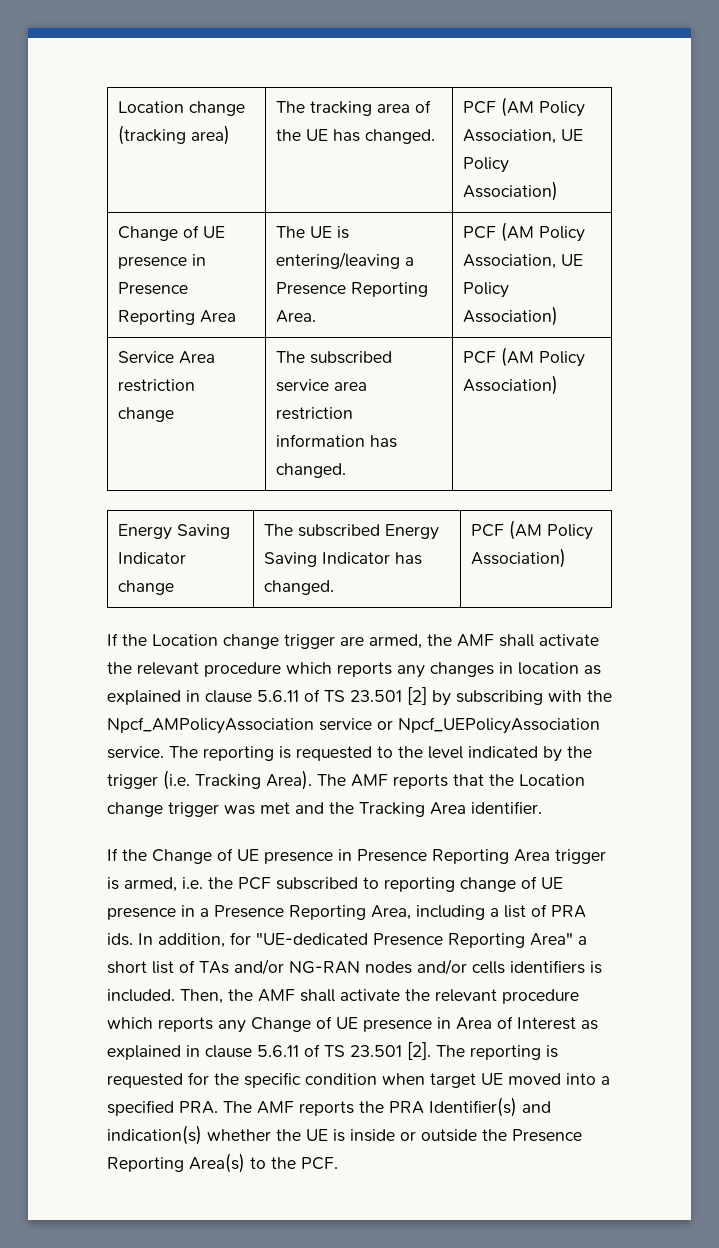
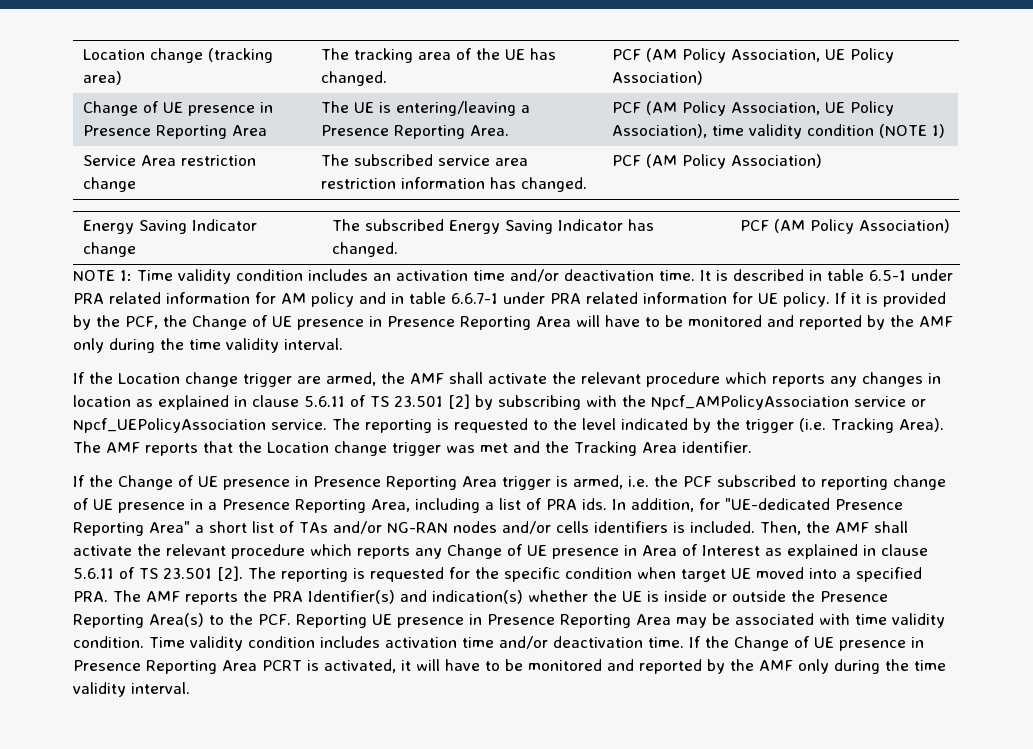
[462,306,558,326] Association) -> [611,124,945,139] Association), time validity condition (NOTE 1)
(566, 558) none -> [73,269,953,284] [73,292,946,307] [73,315,953,330] [73,338,343,353] // NOTE 1: Time validity condition includes an activation time and/or deactivation time. It is described in table 6.5-1 under PRA related information for AM policy and in table 6.6.7-1 under PRA related information for UE policy. If it is provided by the PCF, the Change of UE presence in Presence Reporting Area will have to be monitored and reported by the AMF only during the time validity interval.
(338, 1163) none -> [295,613,945,628] [73,636,924,651] [73,659,946,674] [73,682,190,697] Reporting UE presence in Presence Reporting Area may be associated with time validity condition. Time validity condition includes activation time and/or deactivation time. If the Change of UE presence in Presence Reporting Area PCRT is activated, it will have to be monitored and reported by the AMF only during the time validity interval.

